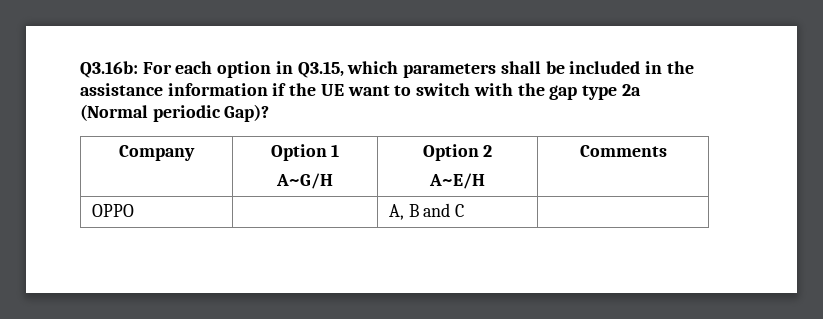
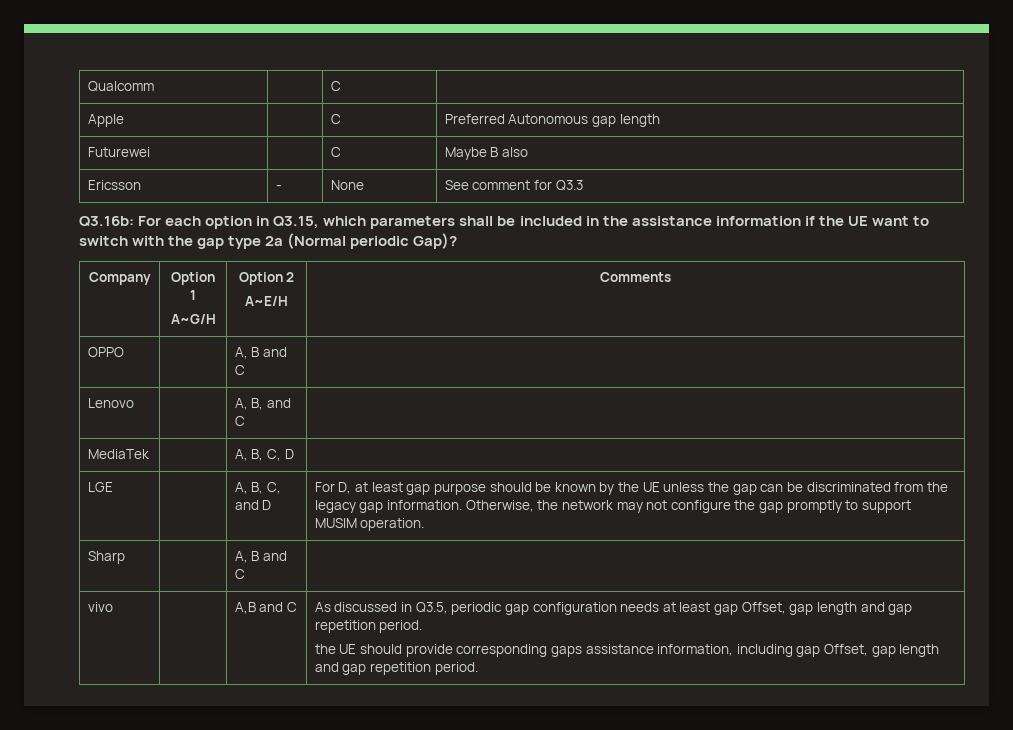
(80, 69) none -> [87,81,154,92] [330,81,341,91] [87,114,124,127] [330,114,341,124] [444,114,660,127] [87,147,150,157] [330,147,341,157] [444,147,528,160] [87,180,141,190] [275,185,282,190] [330,180,364,190] [444,180,583,191] Qualcomm | | C | // Apple | | C | Preferred Autonomous gap length // Futurewei | | C | Maybe B also // Ericsson | - | None | See comment for Q3.3 //
(465, 210) none -> [87,398,134,408] [234,398,291,410] [234,416,245,426] [87,449,149,459] [234,449,294,461] [87,482,113,492] [234,482,281,494] [234,500,272,510] [314,482,948,495] [314,500,912,513] [314,518,425,531] [87,551,125,564] [234,551,287,563] [234,569,245,579] [87,602,113,612] [234,602,297,614] [314,602,913,615] [314,620,423,633] [314,644,940,657] [314,662,478,675] // Lenovo | | A, B, and C | // MediaTek | | A, B, C, D | // LGE | | A, B, C, and D | For D, at least gap purpose should be known by the UE unless the gap can be discriminated from the legacy gap information. Otherwise, the network may not configure the gap promptly to support MUSIM operation. // Sharp | | A, B and C | // vivo | | A,B and C | As discussed in Q3.5, periodic gap configuration needs at least gap Offset, gap length and gap repetition period. // the UE should provide corresponding gaps assistance information, including gap Offset, gap length and gap repetition period.

